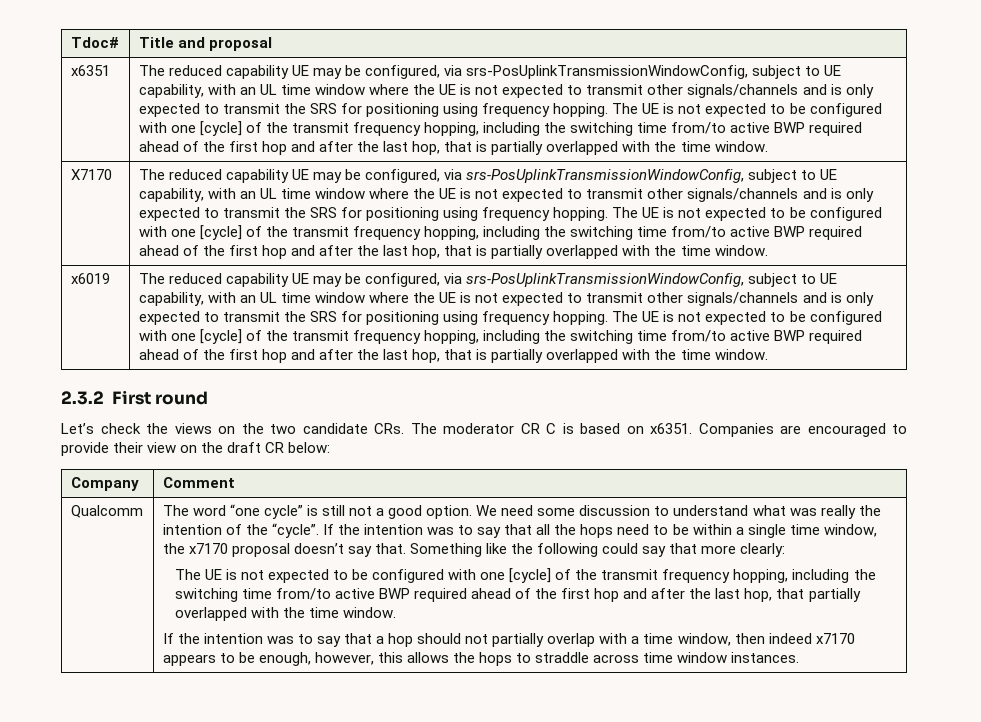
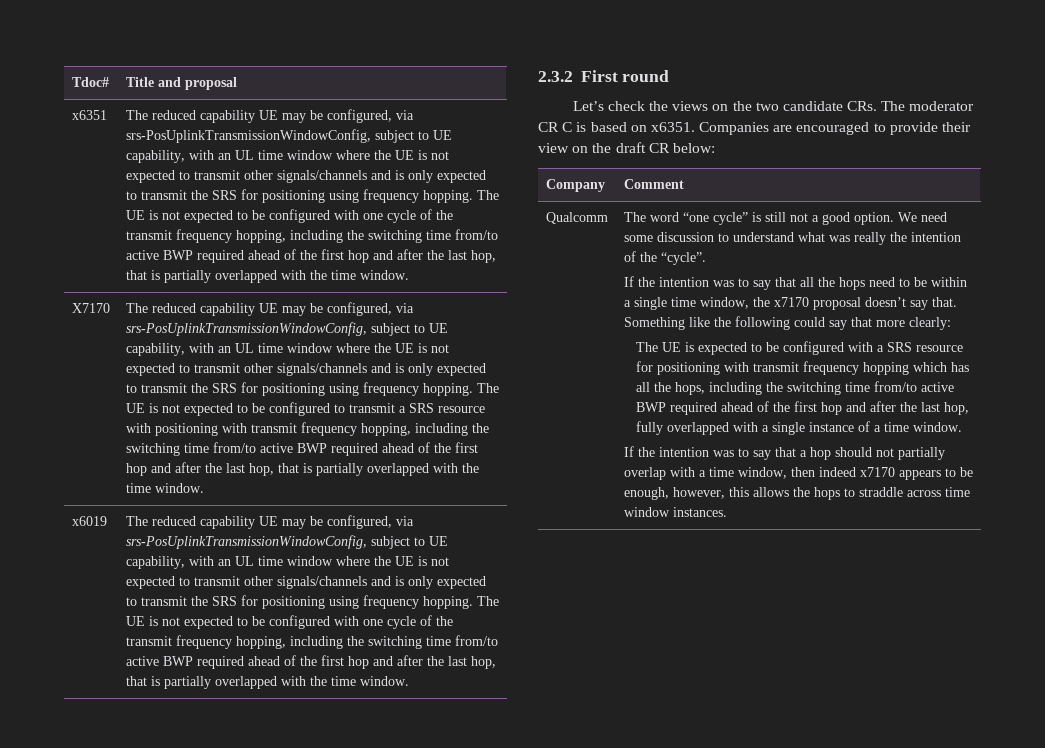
[199,121,242,136] [cycle] -> [386,210,416,223] cycle
[138,225,288,240] with one [cycle] of the -> [333,403,485,413] [125,423,247,436] to transmit a SRS resource with positioning with
[199,329,242,344] [cycle] -> [386,616,416,629] cycle
(319, 530) none -> (706, 258) //
[240,568,789,583] not expected to be configured with one [cycle] of the transmit frequency hopping, -> [697,341,963,355] [635,361,969,375] [635,382,705,395] expected to be configured with a SRS resource for positioning with transmit frequency hopping which has all the hops,
[776,588,861,602] [174,607,305,621] that partially overlapped with the -> [635,421,881,435] fully overlapped with a single instance of a

